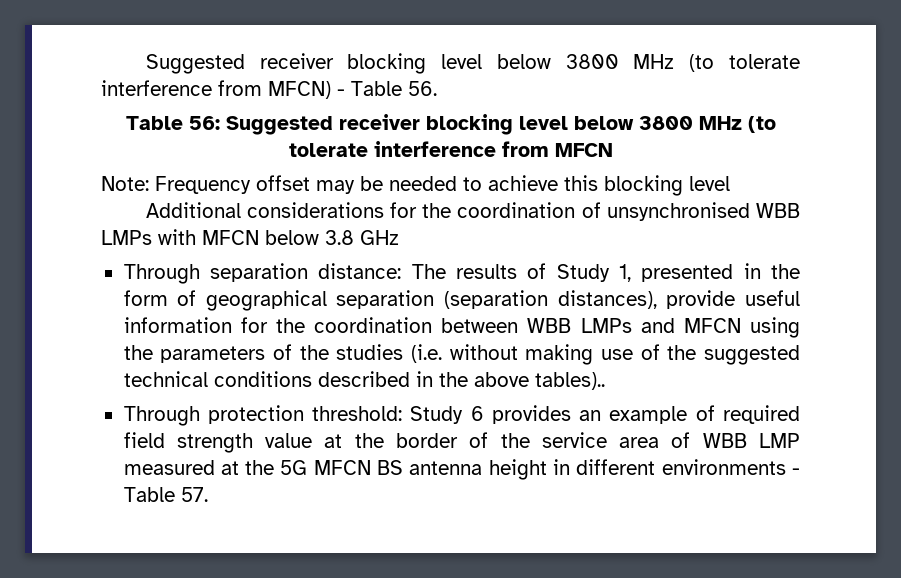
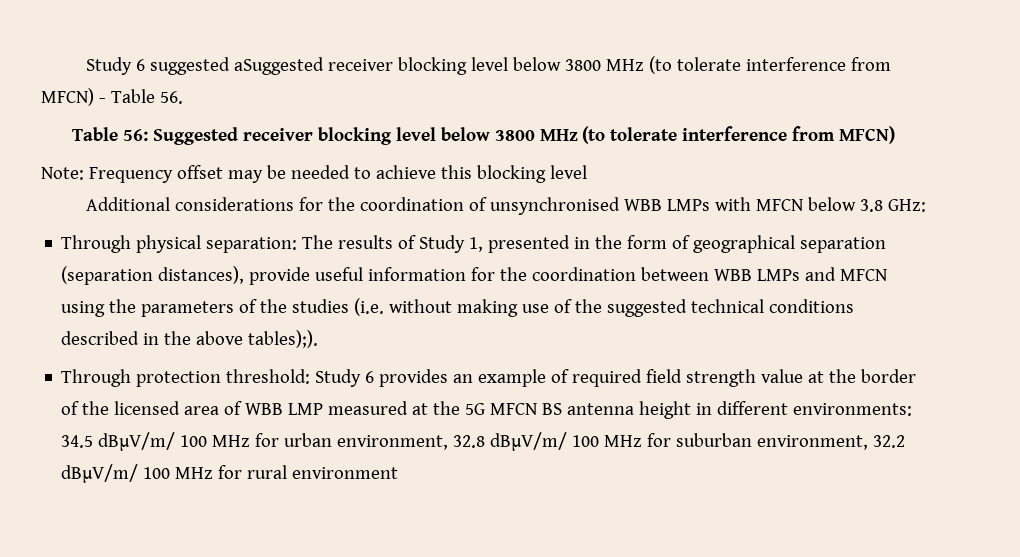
[145,54,245,74] Suggested -> [86,57,324,75] Study 6 suggested aSuggested
[554,143,613,157] MFCN -> [839,126,896,144] MFCN)
[360,230,399,245] [123,263,402,284] GHz // Through separation distance: -> [887,199,926,212] [61,235,298,253] GHz: // Through physical separation:
[534,372,605,390] tables).. -> [248,330,319,348] tables);).
[541,432,607,448] service -> [114,401,181,415] licensed
[661,459,801,475] [123,487,208,502] environments - Table 57. -> [793,403,913,416] [61,432,906,451] [61,464,399,483] environments: 34.5 dBµV/m/ 100 MHz for urban environment, 32.8 dBµV/m/ 100 MHz for suburban environment, 32.2 dBµV/m/ 100 MHz for rural environment

